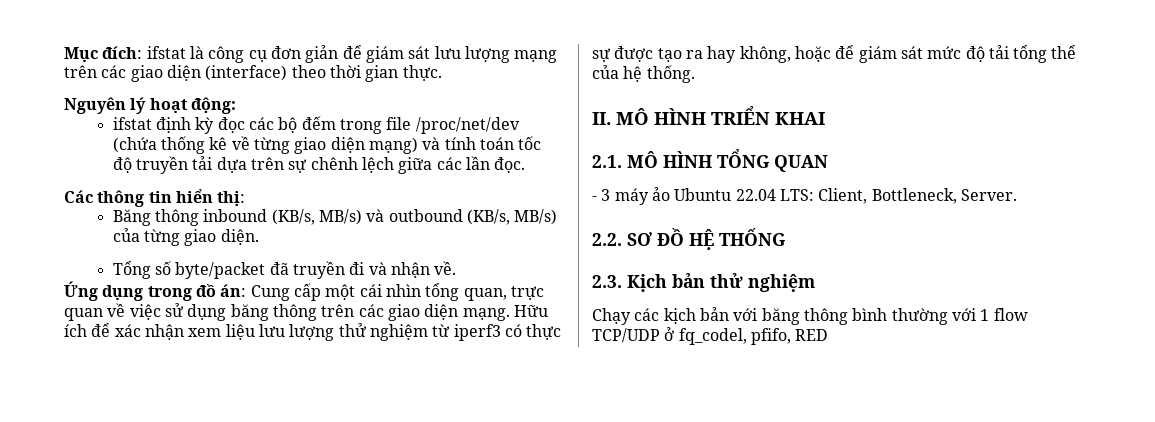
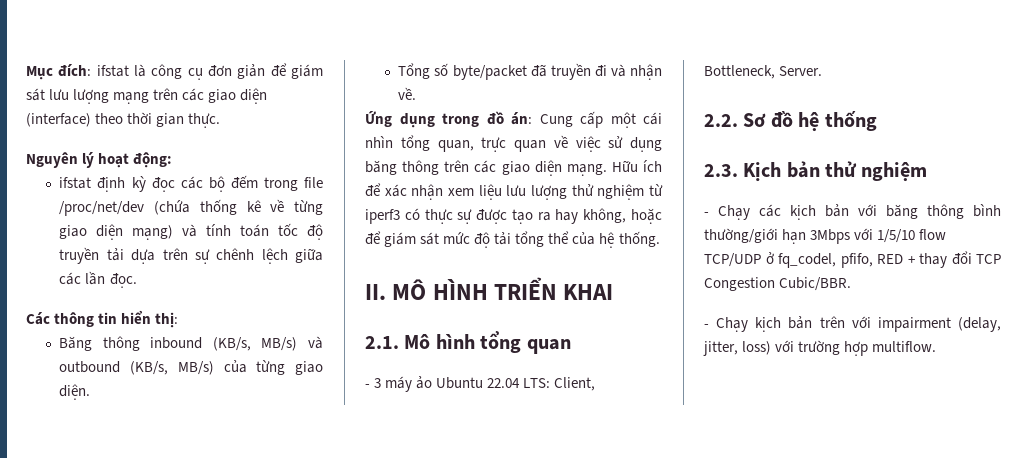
[627,149,828,172] MÔ HÌNH TỔNG QUAN -> [404,331,571,354] Mô hình tổng quan
[627,228,785,250] SƠ ĐỒ HỆ THỐNG -> [743,111,877,132] Sơ đồ hệ thống
(815, 283) none -> [704,212,709,216] -
[891,308,990,325] thường với 1 -> [704,228,916,244] thường/giới hạn 3Mbps với 1/5/10
(829, 335) none -> [907,251,1001,268] [704,277,852,291] [704,316,1001,332] [703,340,937,356] + thay đổi TCP Congestion Cubic/BBR. // - Chạy kịch bản trên với impairment (delay, jitter, loss) với trường hợp multiflow.

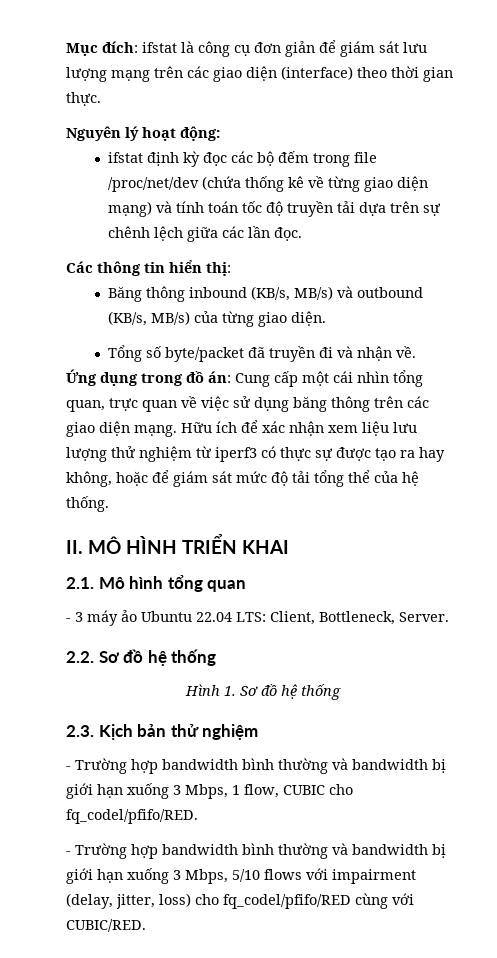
(877, 121) none -> [184,684,341,700] // Hình 1. Sơ đồ hệ thống
[718,204,1001,220] [704,228,947,244] [704,251,1001,268] [704,277,852,291] [704,316,845,332] Chạy các kịch bản với băng thông bình thường/giới hạn 3Mbps với 1/5/10 flow TCP/UDP ở fq_codel, pfifo, RED + thay đổi TCP Congestion Cubic/BBR. // - Chạy kịch bản trên -> [75,758,446,774] [66,783,353,799] [66,809,198,824] [66,843,446,859] [66,868,302,884] Trường hợp bandwidth bình thường và bandwidth bị giới hạn xuống 3 Mbps, 1 flow, CUBIC cho fq_codel/pfifo/RED. // - Trường hợp bandwidth bình thường và bandwidth bị giới hạn xuống 3 Mbps, 5/10 flows
[775,340,937,356] với trường hợp multiflow. -> [195,893,414,909] [66,919,146,932] cho fq_codel/pfifo/RED cùng với CUBIC/RED.

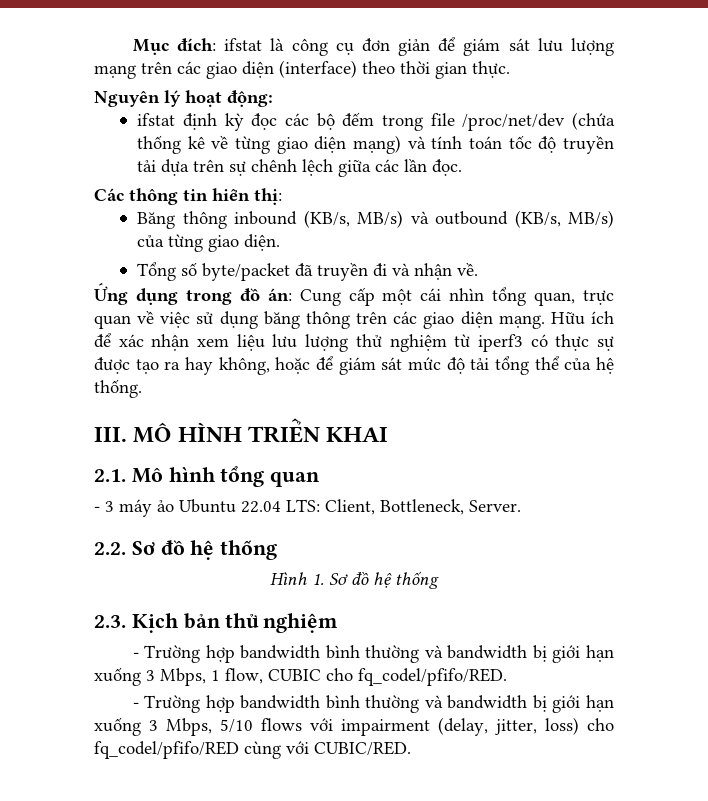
[66,540,83,554] II. -> [94,427,127,442] III.

